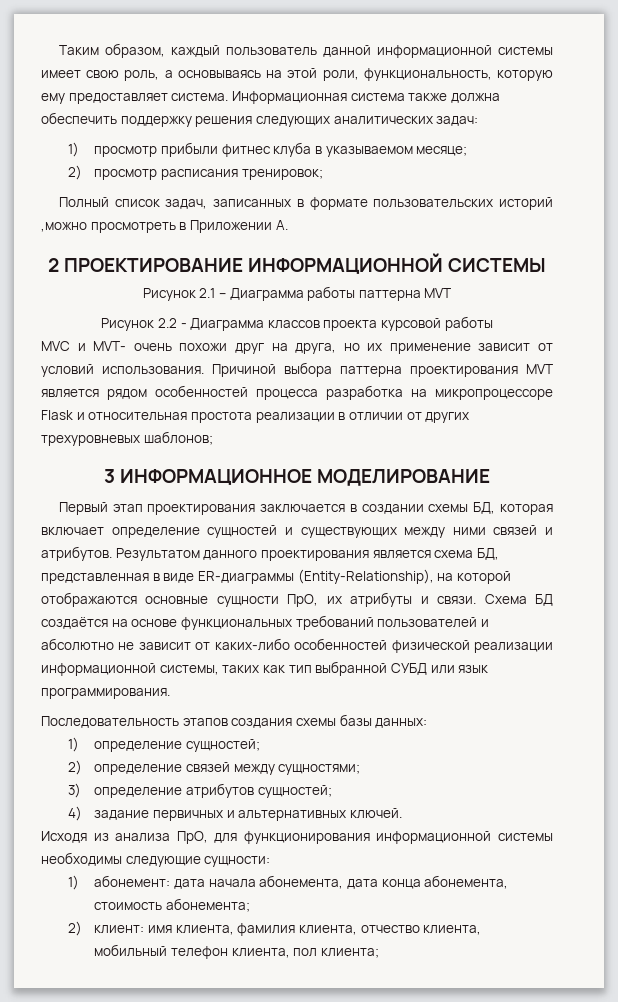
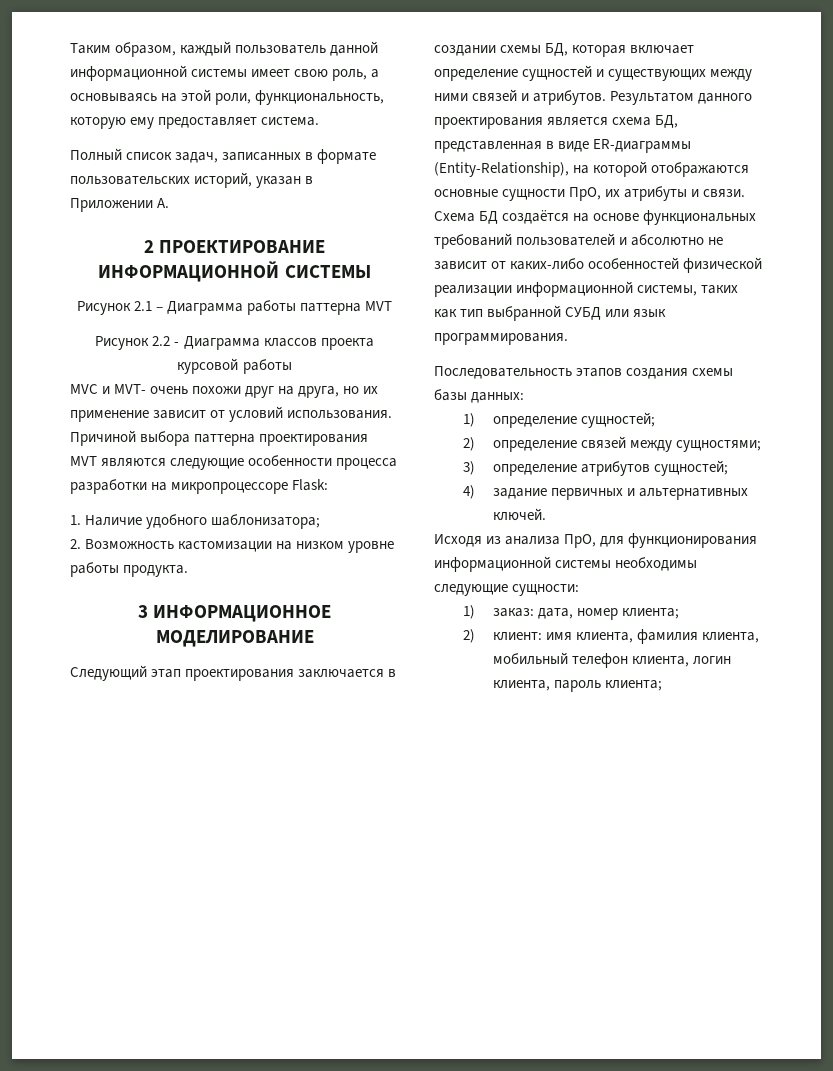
[231,91,500,104] [41,112,479,127] [67,142,468,157] [67,165,323,180] Информационная система также должна обеспечить поддержку решения следующих аналитических задач: // 1) просмотр прибыли фитнес клуба в указываемом месяце; // 2) просмотр расписания тренировок; -> (320, 121) none
[498,197,553,210] [41,222,176,233] историй ,можно просмотреть -> [194,172,302,188] историй, указан
[41,385,553,400] [41,410,470,423] [41,431,213,446] является рядом особенностей процесса разработка на микропроцессоре Flask и относительная простота реализации в отличии от других трехуровневых шаблонов; -> [101,455,398,470] [70,479,329,494] [70,514,321,529] [70,539,395,553] [70,562,189,577] являются следующие особенности процесса разработки на микропроцессоре Flask: // 1. Наличие удобного шаблонизатора; // 2. Возможность кастомизации на низком уровне работы продукта.
[58,502,108,515] Первый -> [70,665,147,681] Следующий
[94,875,509,889] [94,898,251,912] абонемент: дата начала абонемента, дата конца абонемента, стоимость абонемента; -> [492,608,679,620] заказ: дата, номер клиента;
[360,925,482,935] отчество клиента, -> (759, 637) none
[293,948,318,957] пол -> [692,656,731,665] [492,680,601,692] логин клиента, пароль

